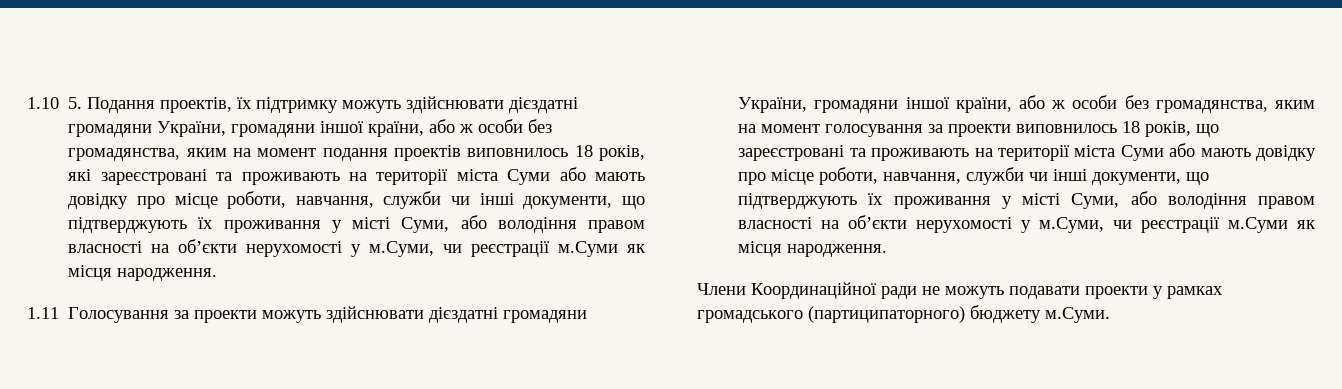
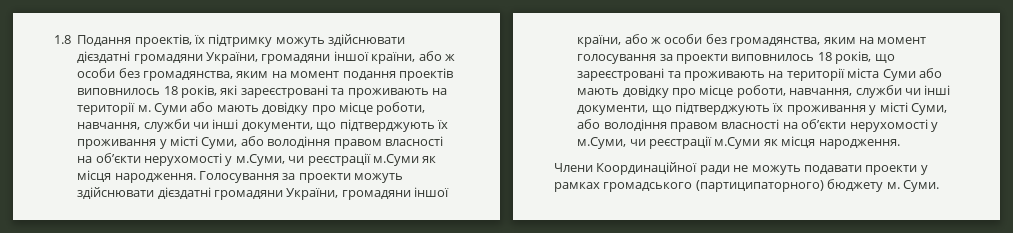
[27,97,83,109] 1.10 5. -> [54,35,71,44] 1.8
[456,169,498,181] міста -> [137,105,151,112] м.
[27,307,59,319] // 1.11 -> (196, 178) none
[1045,307,1110,323] м.Суми. -> [886,180,939,192] м. Суми.

